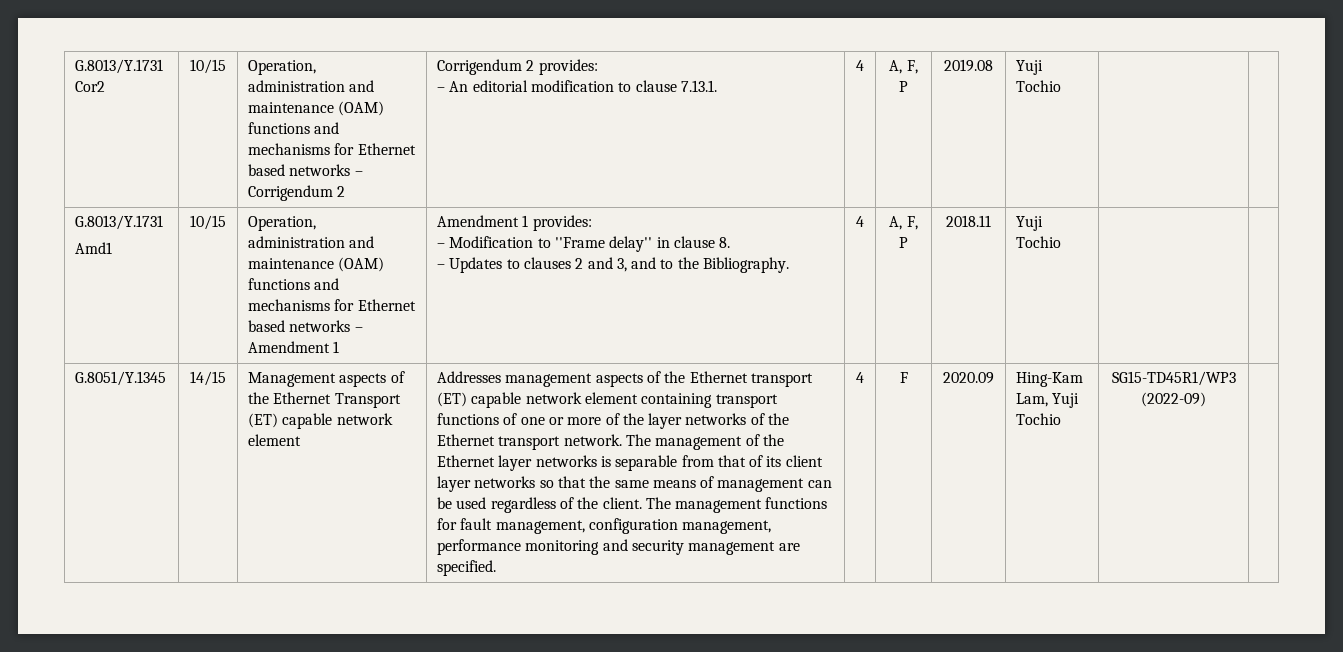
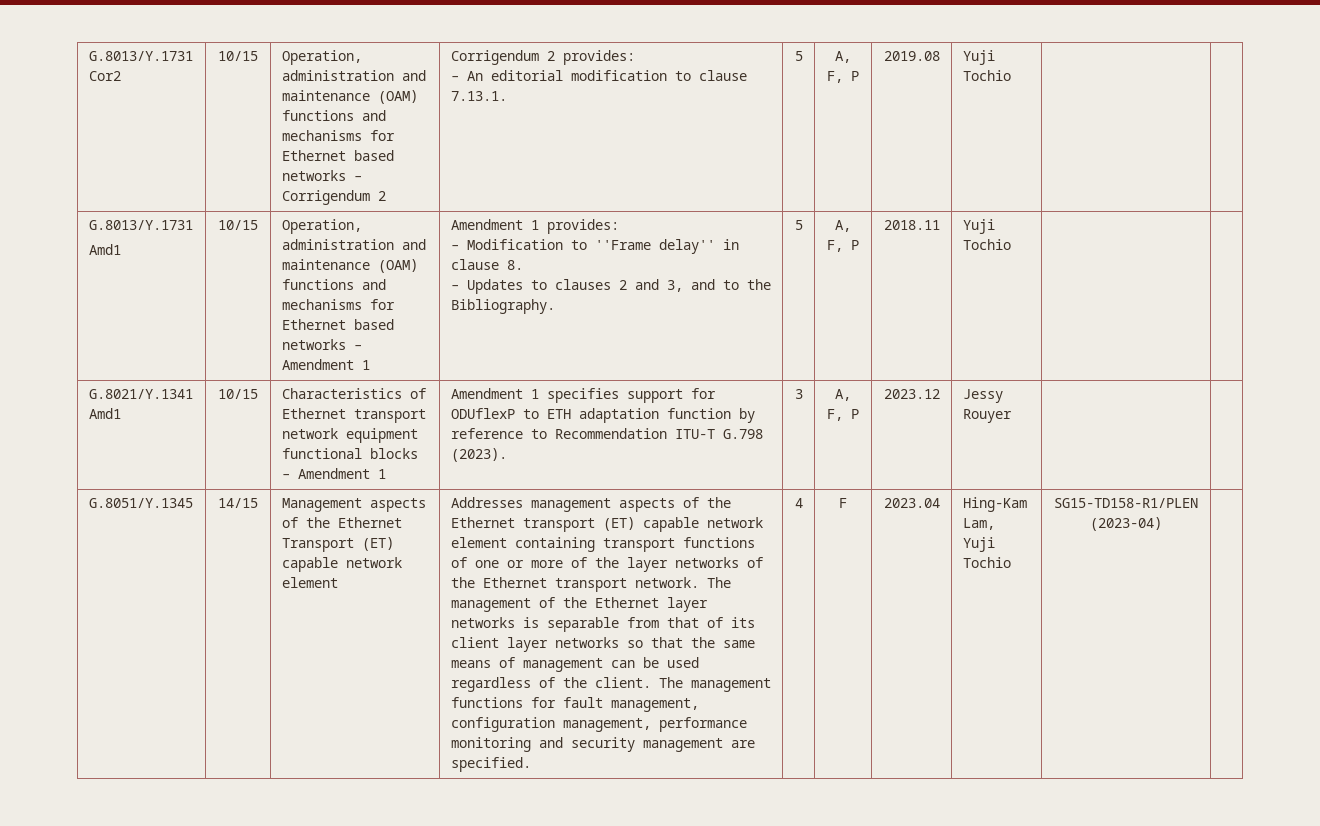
[856,60,864,71] 4 -> [794,51,803,61] 5
[856,216,864,227] 4 -> [794,220,803,230] 5
(1061, 242) none -> [88,389,193,399] [88,408,121,419] [218,389,258,399] [281,388,426,399] [281,408,426,423] [281,428,418,443] [281,448,418,459] [281,468,386,479] [450,388,716,403] [450,408,755,423] [450,428,763,439] [450,448,507,462] [794,389,803,399] [835,389,851,401] [827,409,859,421] [883,389,940,399] [962,389,1003,403] [962,409,1012,423] // G.8021/Y.1341 Amd1 | 10/15 | Characteristics of Ethernet transport network equipment functional blocks – Amendment 1 | Amendment 1 specifies support for ODUflexP to ETH adaptation function by reference to Recommendation ITU-T G.798 (2023). | 3 | A, F, P | 2023.12 | Jessy Rouyer | |
[943,372,994,384] 2020.09 -> [883,498,940,508] 2023.04
[1111,371,1236,386] [1141,392,1206,407] SG15-TD45R1/WP3 (2022-09) -> [1054,498,1198,508] [1090,517,1162,531] SG15-TD158-R1/PLEN (2023-04)

